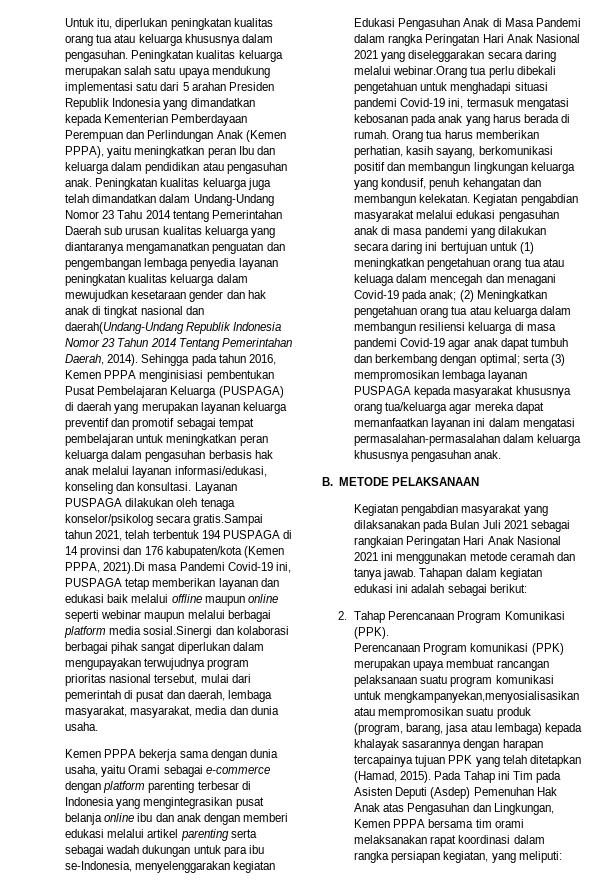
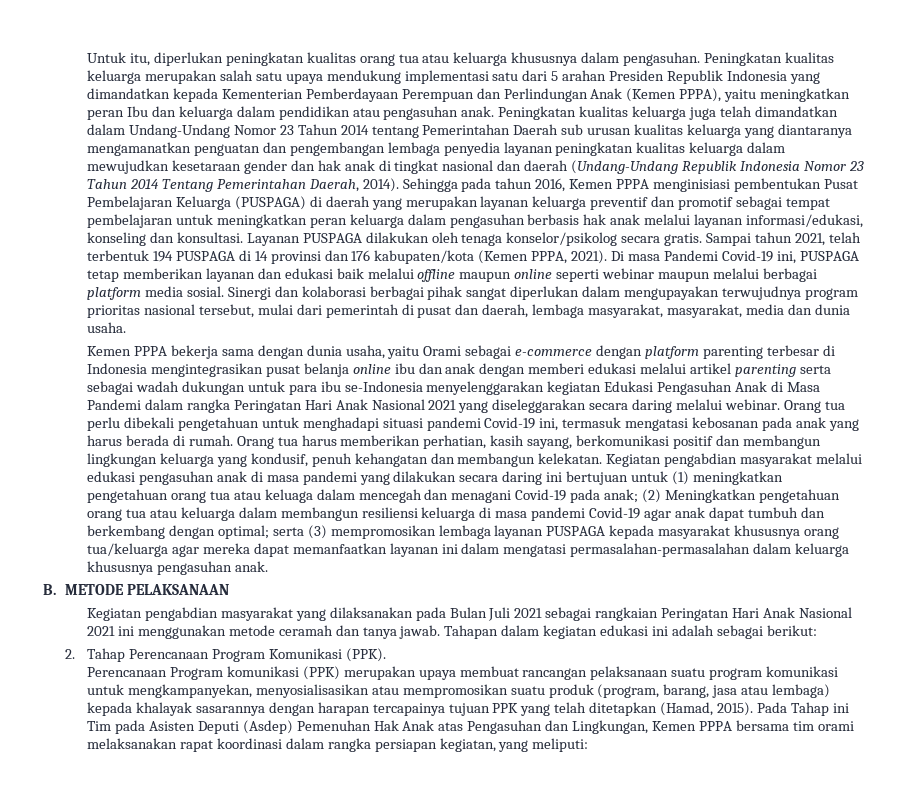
[117,210,143,219] Tahu -> [297,124,338,135] Tahun
[65,322,185,334] daerah(Undang-Undang -> [524,160,679,174] daerah (Undang-Undang
[193,514,264,526] gratis.Sampai -> [664,233,752,246] gratis. Sampai
[103,562,146,574] 2021).Di -> [571,250,624,264] 2021). Di
[143,626,213,638] sosial.Sinergi -> [186,286,271,300] sosial. Sinergi
[116,799,141,809] yang -> (148, 368) none
[65,861,133,872] se-Indonesia, -> [344,381,423,392] se-Indonesia
[393,66,468,78] webinar.Orang -> [724,399,821,413] webinar. Orang
[384,691,580,703] mengkampanyekan,menyosialisasikan -> [127,684,369,698] mengkampanyekan, menyosialisasikan

